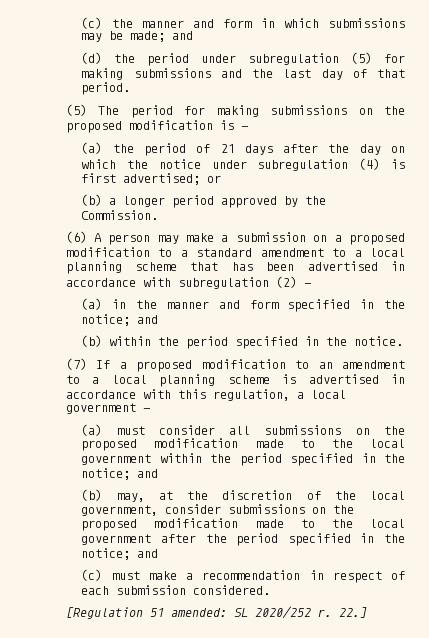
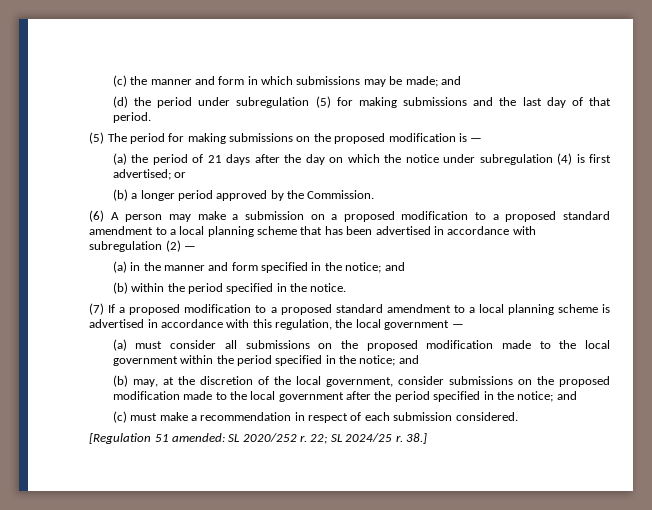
(188, 253) none -> [505,211,557,222] proposed
[318,362,333,369] an -> [270,304,383,315] a proposed standard
[296,392,304,399] a -> [335,319,353,328] the
[338,607,367,618] 22.] -> [310,433,427,444] 22; SL 2024/25 r. 38.]

